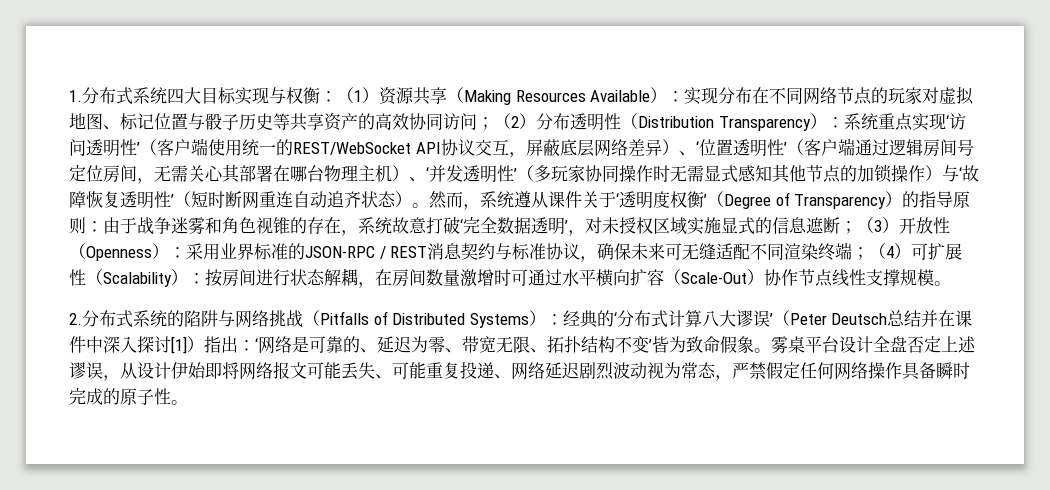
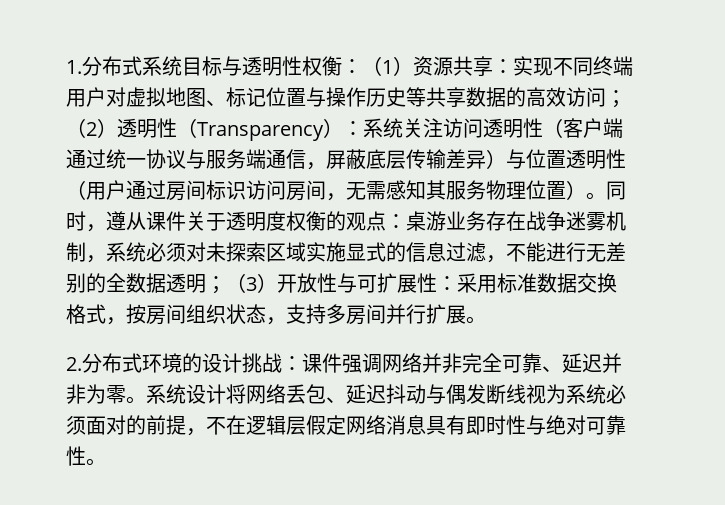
[167,87,286,105] 四大目标实现与 -> [182,56,302,76] 目标与透明性
[447,87,923,105] （Making Resources Available）：实现分布在不同网络节点的玩家 -> [493,56,633,76] [66,87,106,107] ：实现不同终端用户
[205,113,239,130] 骰子 -> [326,87,366,107] 操作
[324,113,443,131] 资产的高效协同 -> [466,87,566,107] 数据的高效
[536,113,714,131] 分布透明性（Distribution -> [117,118,197,138] 透明性（
[877,113,966,131] [69,138,974,158] [69,164,979,184] [69,191,514,210] 重点实现‘访问透明性’（客户端使用统一的REST/WebSocket API协议交互，屏蔽底层网络差异）、‘位置透明性’（客户端通过逻辑房间号定位房间，无需关心其部署在哪台物理主机）、‘并发透明性’（多玩家协同操作时无需显式感知其他节点的加锁操作）与‘故障恢复透明性’（短时断网重连自动追齐状态）。然而，系统 -> [402,118,623,138] [66,149,626,170] [66,180,626,201] [66,211,106,232] 关注访问透明性（客户端通过统一协议与服务端通信，屏蔽底层传输差异）与位置透明性（用户通过房间标识访问房间，无需感知其服务物理位置）。同时，
[616,193,619,206] ‘ -> (226, 222) none
[704,191,971,209] [69,216,653,236] ’（Degree of Transparency）的指导原则：由于战争迷雾和角色视锥的存在，系统故意打破‘完全数据透明’，对未授权 -> [326,211,626,231] [66,242,266,263] 的观点：桌游业务存在战争迷雾机制，系统必须对未探索
[806,217,950,234] [69,242,963,262] [69,268,951,288] [69,310,973,328] [69,336,976,354] [69,361,970,381] [69,388,154,405] 遮断；（3）开放性（Openness）：采用业界标准的JSON-RPC / REST消息契约与标准协议，确保未来可无缝适配不同渲染终端；（4）可扩展性（Scalability）：按房间进行状态解耦，在房间数量激增时可通过水平横向扩容（Scale-Out）协作节点线性支撑规模。 // 2.分布式系统的陷阱与网络挑战（Pitfalls of Distributed Systems）：经典的‘分布式计算八大谬误’（Peter Deutsch总结并在课件中深入探讨[1]）指出：‘网络是可靠的、延迟为零、带宽无限、拓扑结构不变’皆为致命假象。雾桌平台设计全盘否定上述谬误，从设计伊始即将网络报文可能丢失、可能重复投递、网络延迟剧烈波动视为常态，严禁假定任何网络操作具备瞬时完成的原子 -> [446,242,626,263] [66,273,617,294] [66,304,486,325] [66,353,622,373] [66,384,626,405] [66,415,626,436] 过滤，不能进行无差别的全数据透明；（3）开放性与可扩展性：采用标准数据交换格式，按房间组织状态，支持多房间并行扩展。 // 2.分布式环境的设计挑战：课件强调网络并非完全可靠、延迟并非为零。系统设计将网络丢包、延迟抖动与偶发断线视为系统必须面对的前提，不在逻辑层假定网络消息具有即时性与绝对可靠

